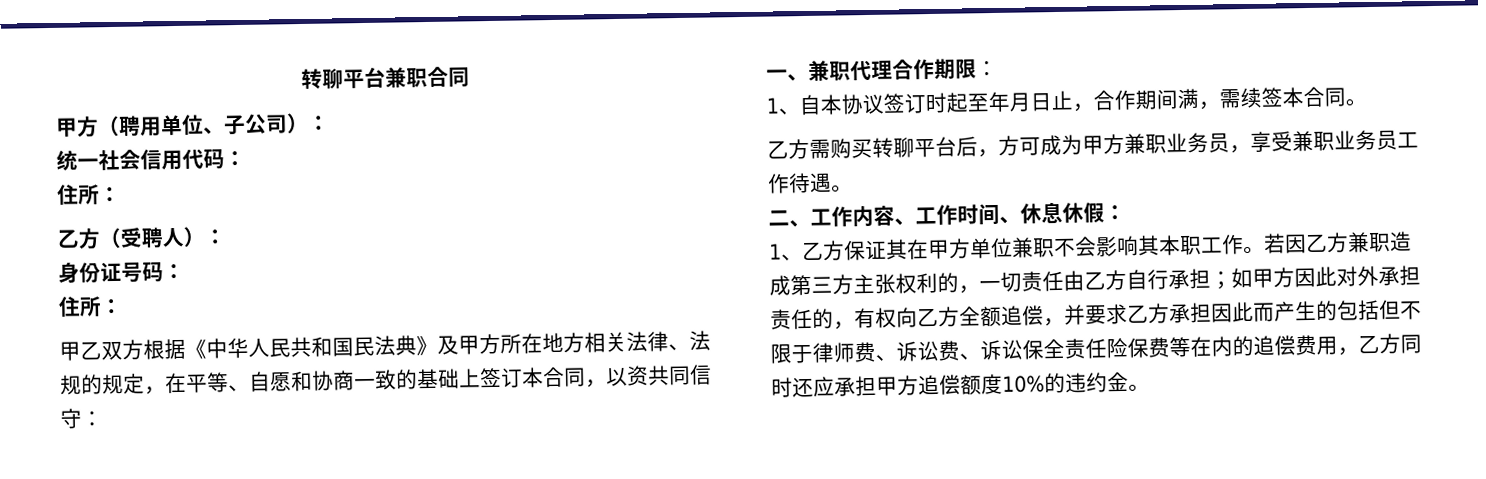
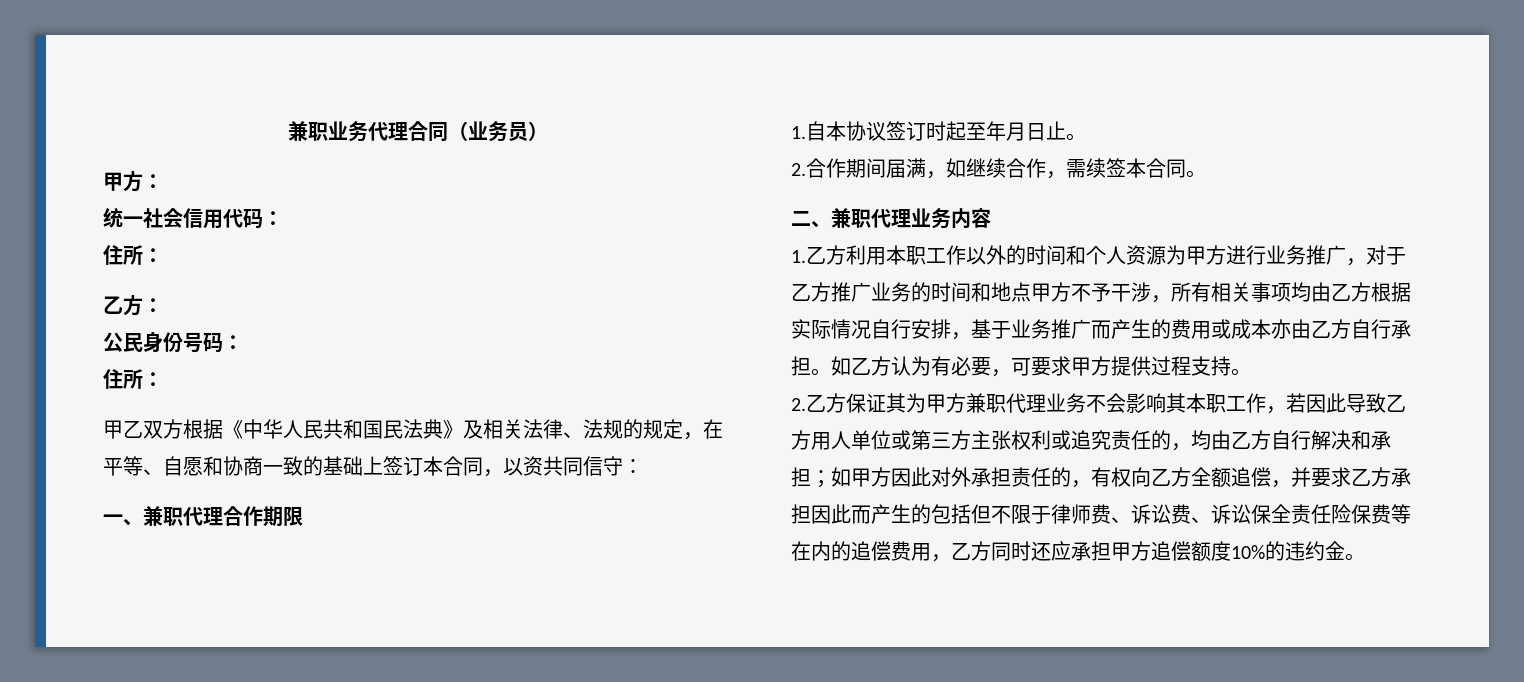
[300,66,470,90] [55,112,309,138] 转聊平台兼职合同 // 甲方（聘用单位、子公司） -> [288,121,548,142] [103,171,143,192] 兼职业务代理合同（业务员） // 甲方
[99,226,227,249] [58,261,122,284] （受聘人）： // 身份证 -> [143,298,163,313] [103,332,183,353] ： // 公民身份
[458,332,585,355] 甲方所在地方 -> (483, 429) none
[976,60,998,77] [766,97,801,115] ： // 1、 -> [791,126,806,139] // 1.
[1072,103,1095,112] ， -> [1066,133,1086,141] [791,163,806,176] 。 // 2.
[1177,88,1199,110] 满 -> [886,158,1046,179] 届满，如继续合作
[767,129,1419,160] [767,172,853,194] [768,201,1126,228] [769,237,1055,261] 乙方需购买转聊平台后，方可成为甲方兼职业务员，享受兼职业务员工作待遇。 // 二、工作内容、工作时间、休息休假： // 1、乙方保证其在甲方单位兼职 -> [791,208,991,229] [791,245,1406,266] [791,282,1411,303] [791,319,1411,340] [791,356,1251,377] [791,393,1086,413] 二、兼职代理业务内容 // 1.乙方利用本职工作以外的时间和个人资源为甲方进行业务推广，对于乙方推广业务的时间和地点甲方不予干涉，所有相关事项均由乙方根据实际情况自行安排，基于业务推广而产生的费用或成本亦由乙方自行承担。如乙方认为有必要，可要求甲方提供过程支持。 // 2.乙方保证其为甲方兼职代理业务
[1243,231,1412,255] [769,269,1169,296] 。若因乙方兼职造成第三方主张权利的，一切责任由乙方自行 -> [1266,393,1406,414] [791,430,1371,451] ，若因此导致乙方用人单位或第三方主张权利或追究责任的，均由乙方自行解决和

